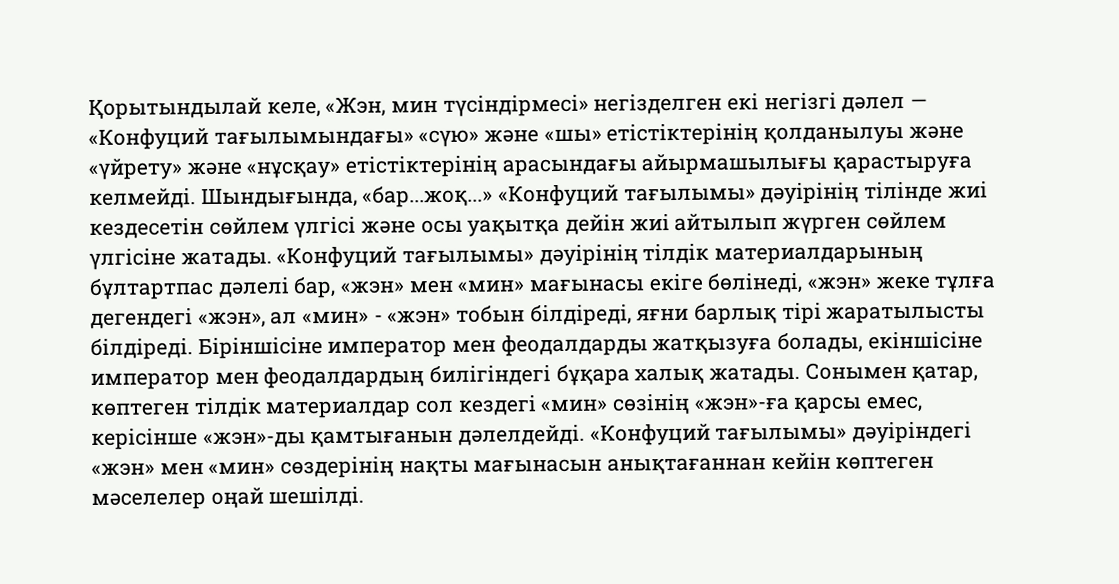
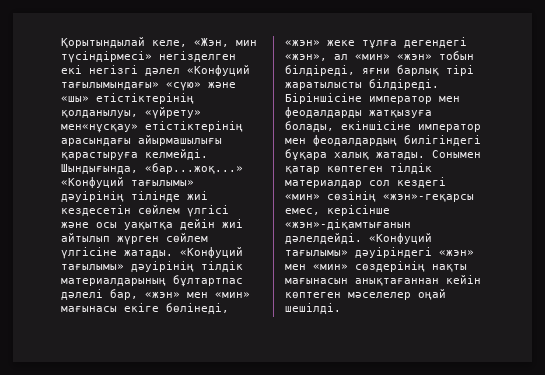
[910,98,929,108] — -> (180, 72) none
[763,125,964,145] [88,158,342,181] қолданылуы және «үйрету» және «нұсқау» -> [61,107,201,119] [61,123,138,133] қолданылуы, «үйрету» мен«нұсқау»
[373,314,383,323] - -> (390, 57) none
[911,365,979,383] қатар, -> [285,165,320,174] қатар
[693,395,924,414] [91,428,454,451] «жэн»-ға қарсы емес, керісінше «жэн»-ды қамтығанын -> [383,193,474,202] [285,205,390,216] [285,219,411,230] «жэн»-геқарсы емес, керісінше «жэн»-діқамтығанын

